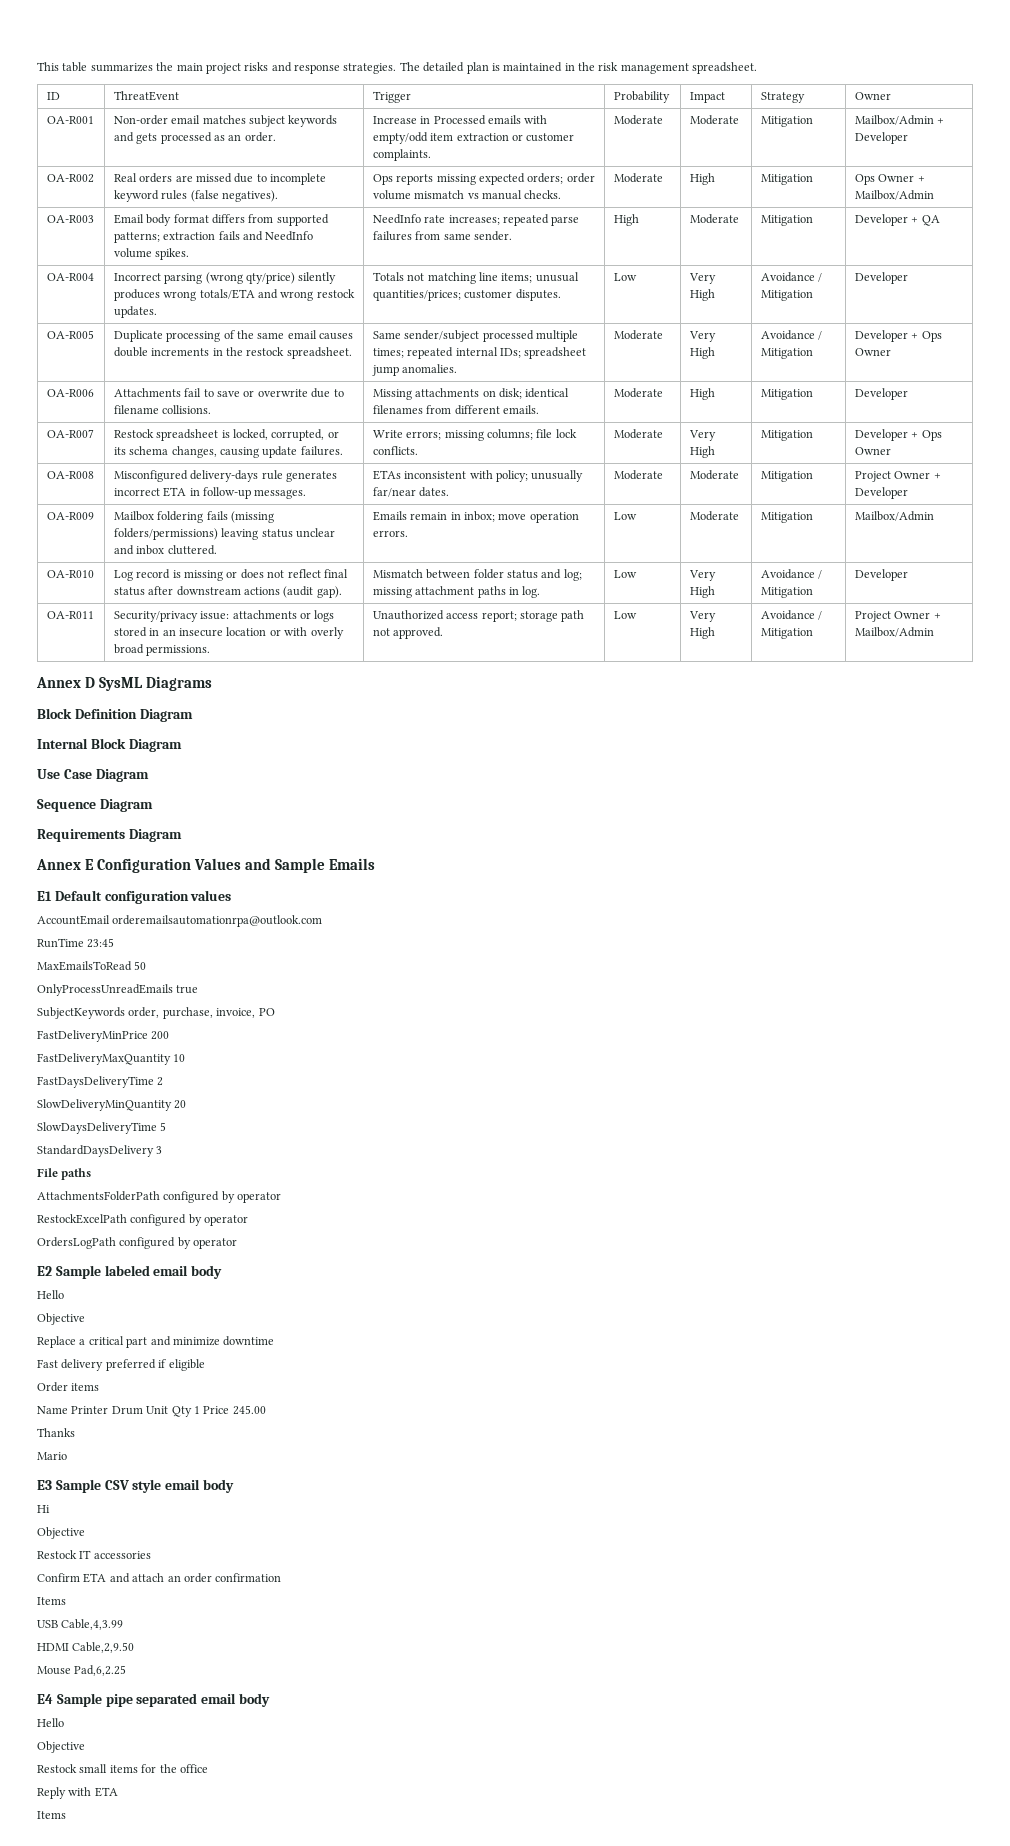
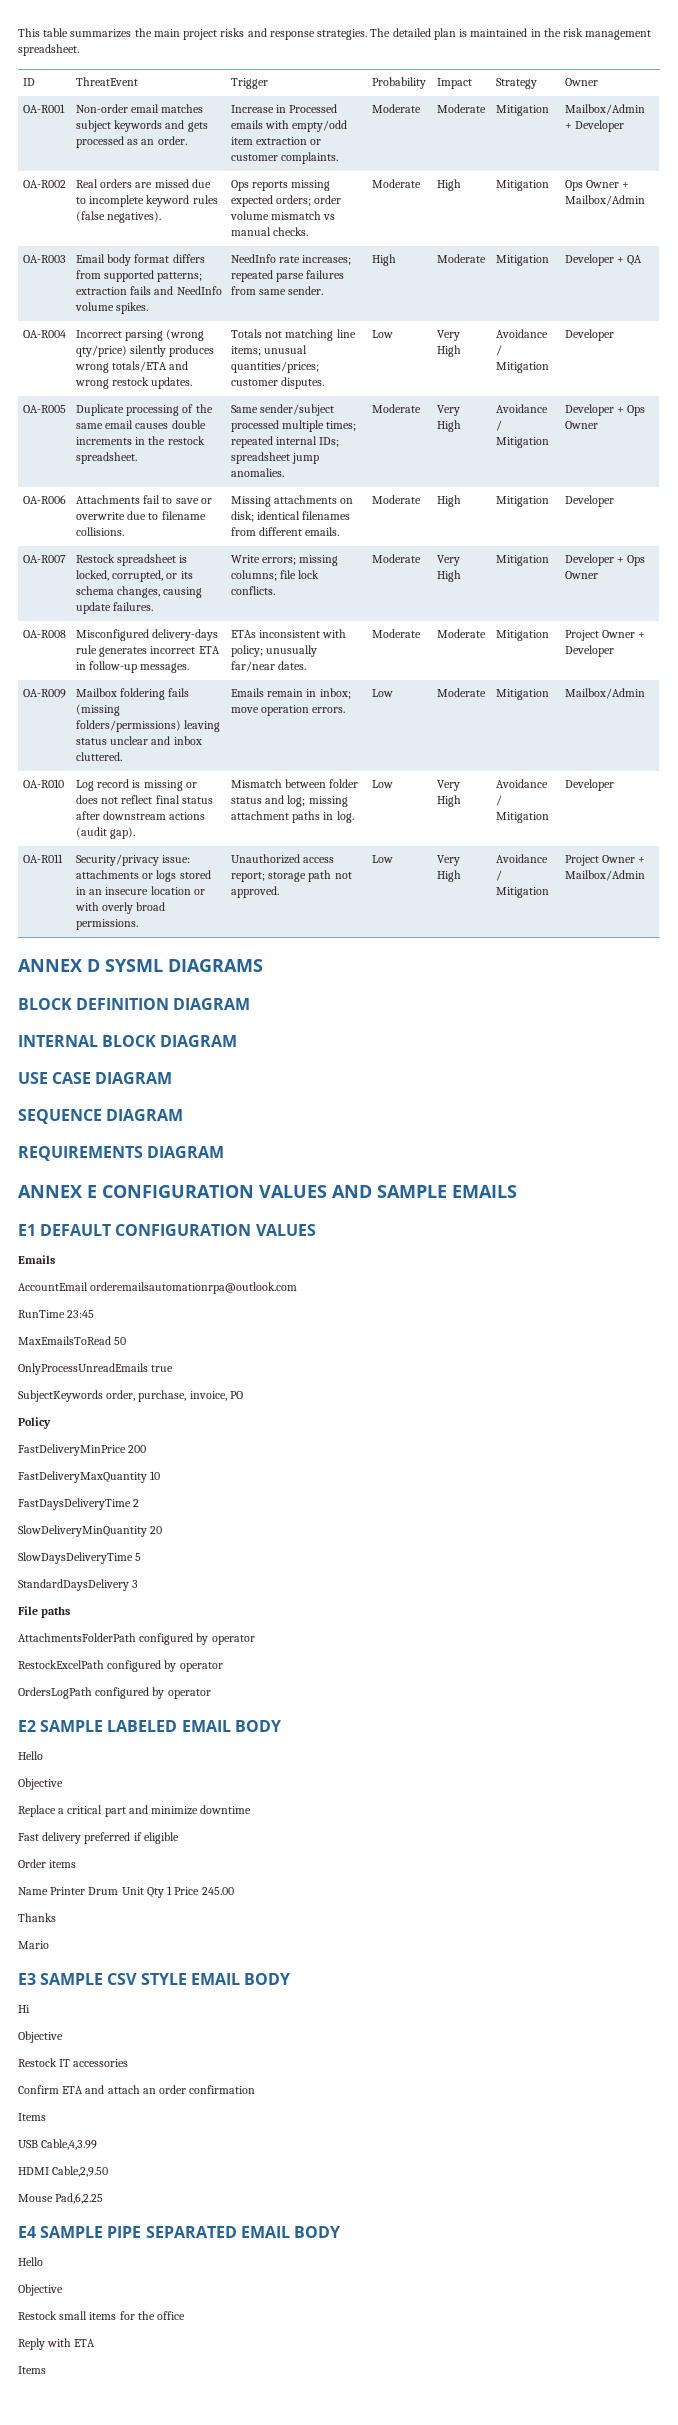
[36,676,213,691] [37,708,193,722] [37,738,182,752] [37,769,149,782] [37,799,153,812] [37,829,182,842] [36,858,376,873] [37,890,232,904] Annex D SysML Diagrams // Block Definition Diagram // Internal Block Diagram // Use Case Diagram // Sequence Diagram // Requirements Diagram // Annex E Configuration Values and Sample Emails // E1 Default configuration values -> [18,959,263,972] [18,998,251,1010] [18,1035,238,1047] [18,1072,173,1084] [18,1109,184,1124] [18,1146,225,1161] [18,1185,517,1198] [18,1224,316,1236] [18,1255,55,1264] ANNEX D SYSML DIAGRAMS // BLOCK DEFINITION DIAGRAM // INTERNAL BLOCK DIAGRAM // USE CASE DIAGRAM // SEQUENCE DIAGRAM // REQUIREMENTS DIAGRAM // ANNEX E CONFIGURATION VALUES AND SAMPLE EMAILS // E1 DEFAULT CONFIGURATION VALUES // Emails
(275, 1012) none -> [18,1417,51,1429] // Policy
[55,1265,223,1279] Sample labeled email body -> [40,1720,281,1732] SAMPLE LABELED EMAIL BODY
[55,1479,234,1493] Sample CSV style email body -> [40,1973,290,1985] SAMPLE CSV STYLE EMAIL BODY
[56,1693,270,1707] Sample pipe separated email body -> [40,2226,340,2238] SAMPLE PIPE SEPARATED EMAIL BODY

